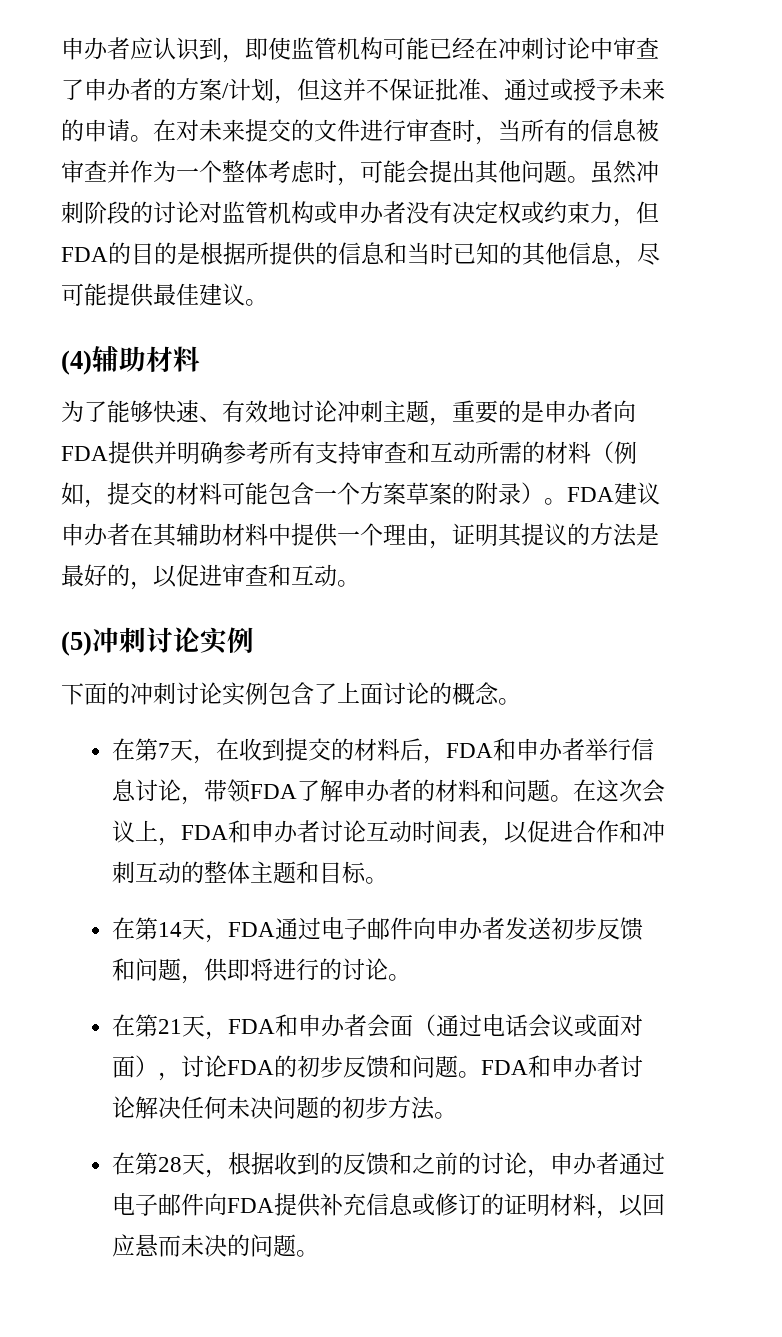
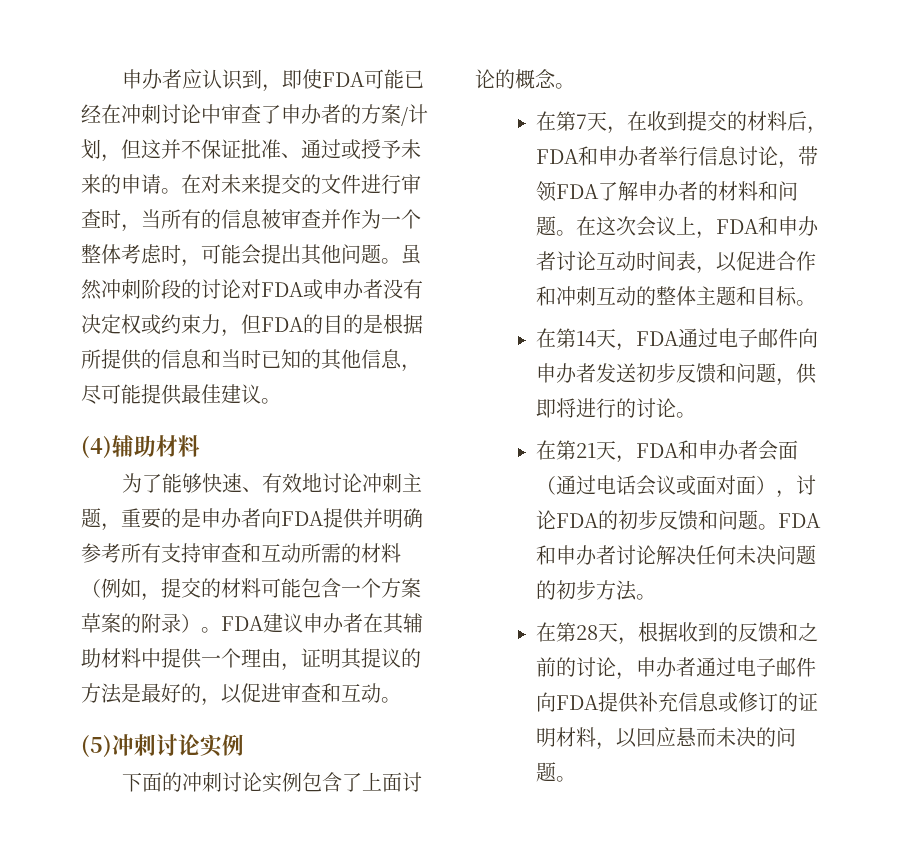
[291,37,383,60] 监管机构 -> [321,72,365,87] FDA
[222,201,314,224] 监管机构 -> [261,282,304,297] FDA

